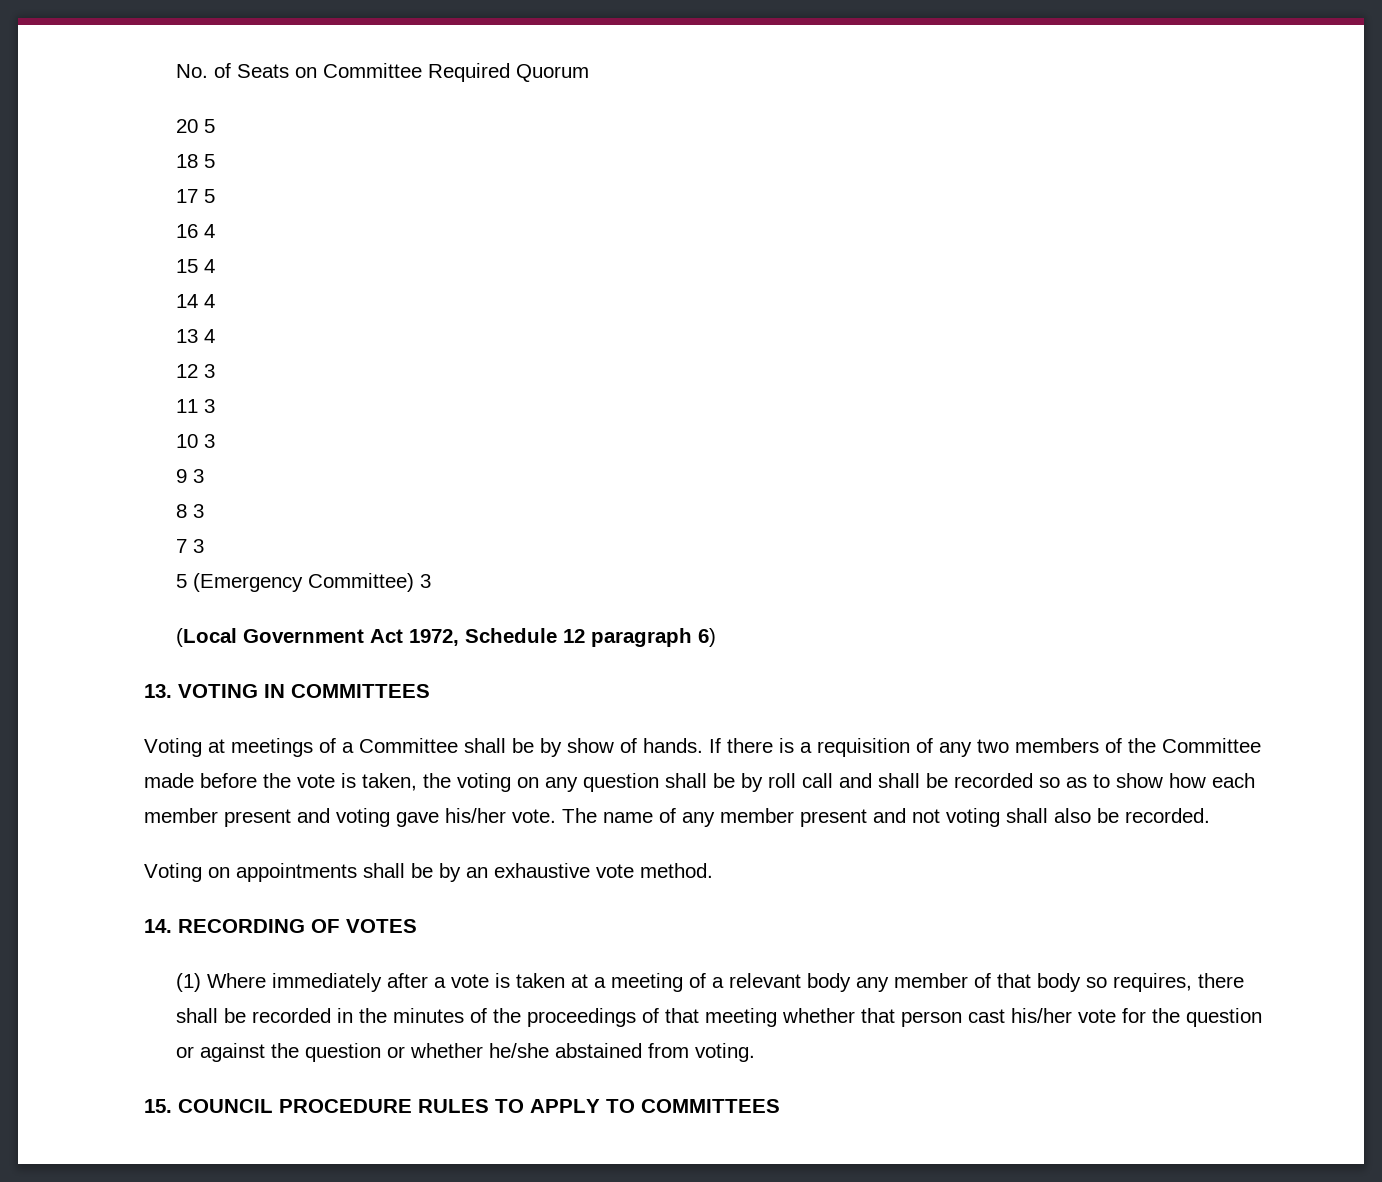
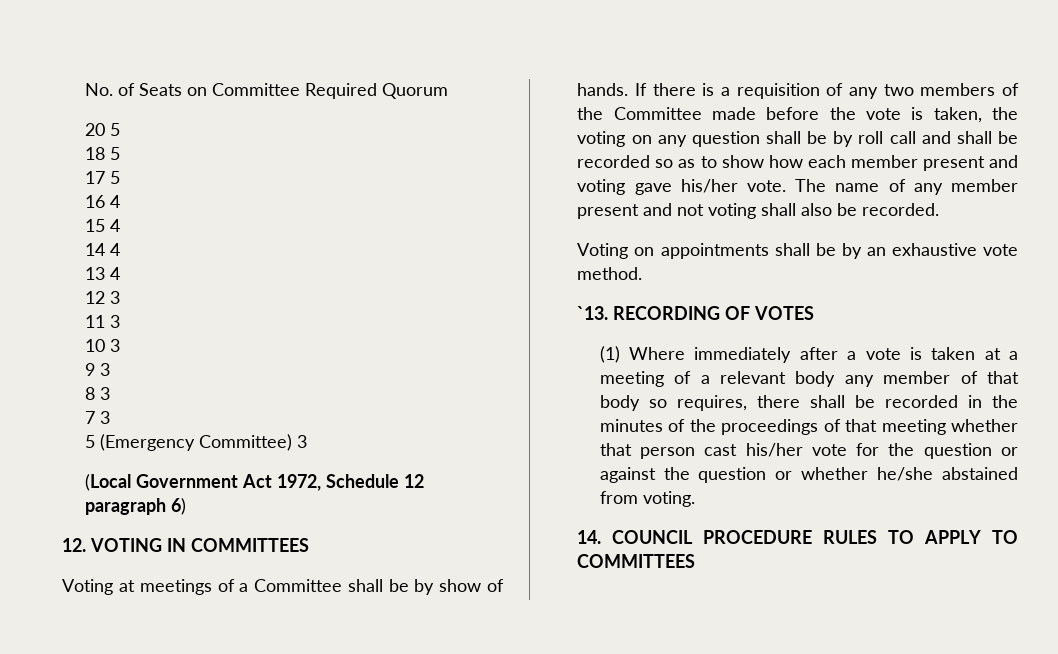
[143,684,172,698] 13. -> [62,538,87,552] 12.
[143,919,172,933] 14. -> [577,306,609,320] `13.
[143,1099,172,1113] 15. -> [577,530,602,544] 14.

